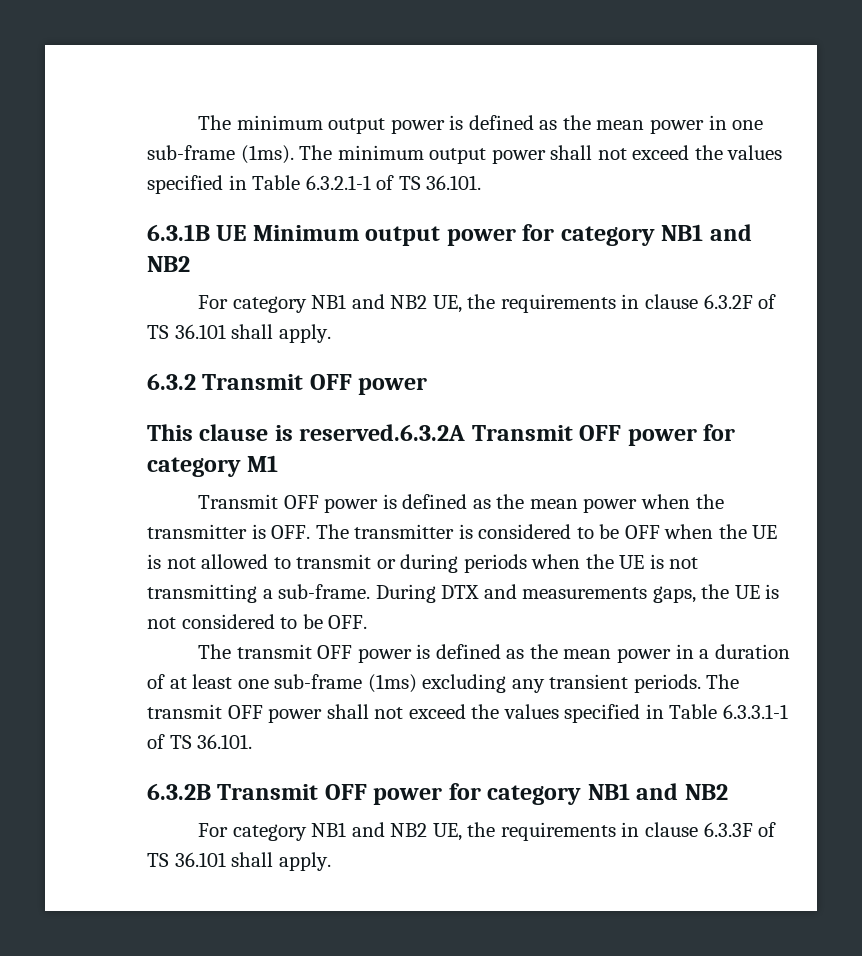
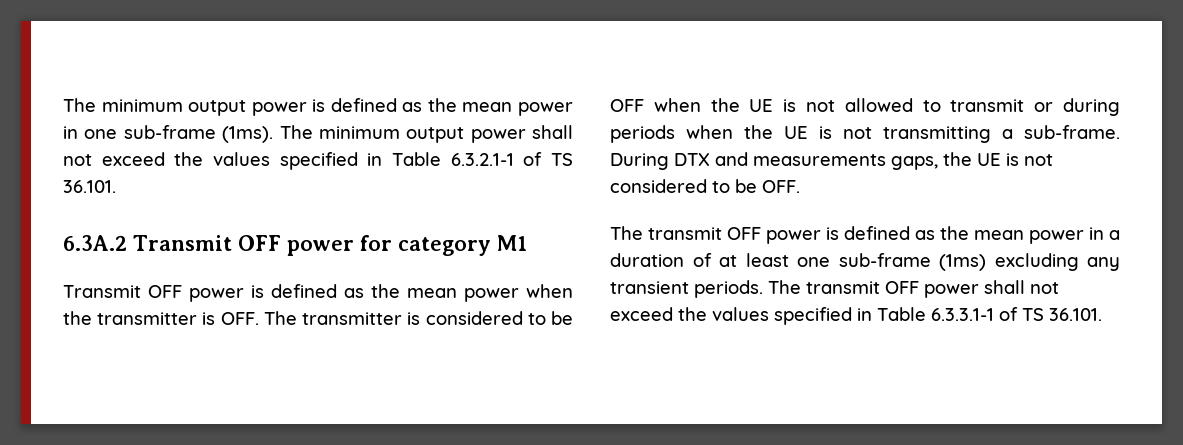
[147,224,752,246] [147,256,190,272] [198,294,777,313] [147,324,331,343] [147,373,428,395] [147,424,466,441] 6.3.1B UE Minimum output power for category NB1 and NB2 // For category NB1 and NB2 UE, the requirements in clause 6.3.2F of TS 36.101 shall apply. // 6.3.2 Transmit OFF power // This clause is reserved.6.3.2A -> [63,235,127,251] 6.3A.2
[147,783,728,805] [198,822,777,841] [147,852,331,871] // 6.3.2B Transmit OFF power for category NB1 and NB2 // For category NB1 and NB2 UE, the requirements in clause 6.3.3F of TS 36.101 shall apply. -> (1102, 314) none

